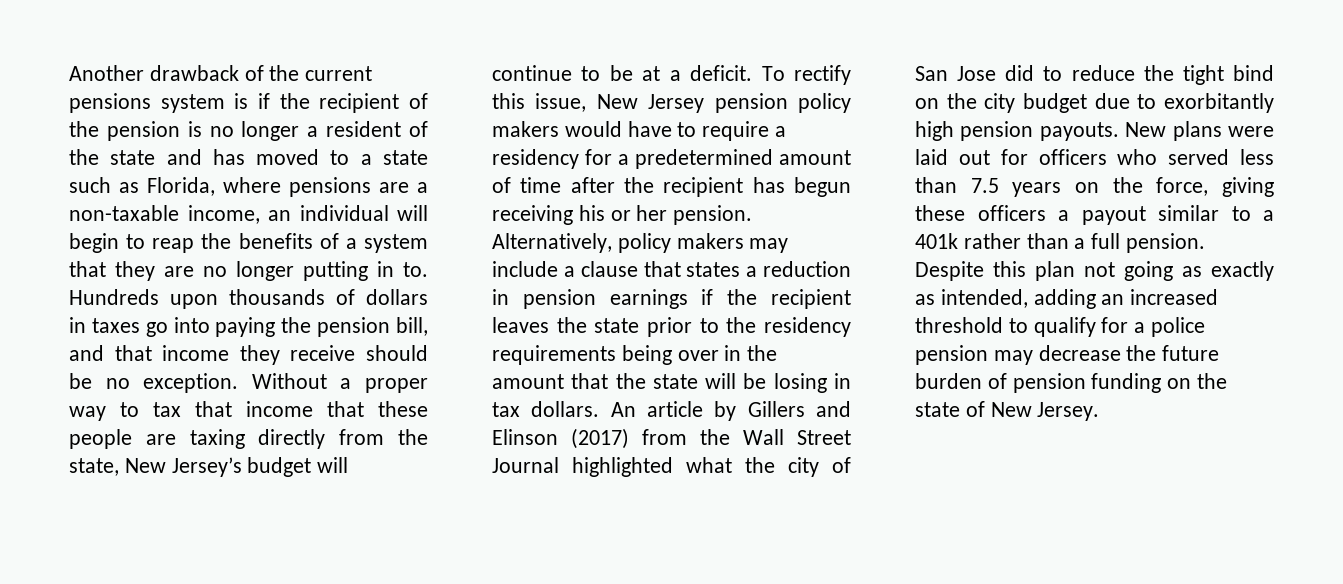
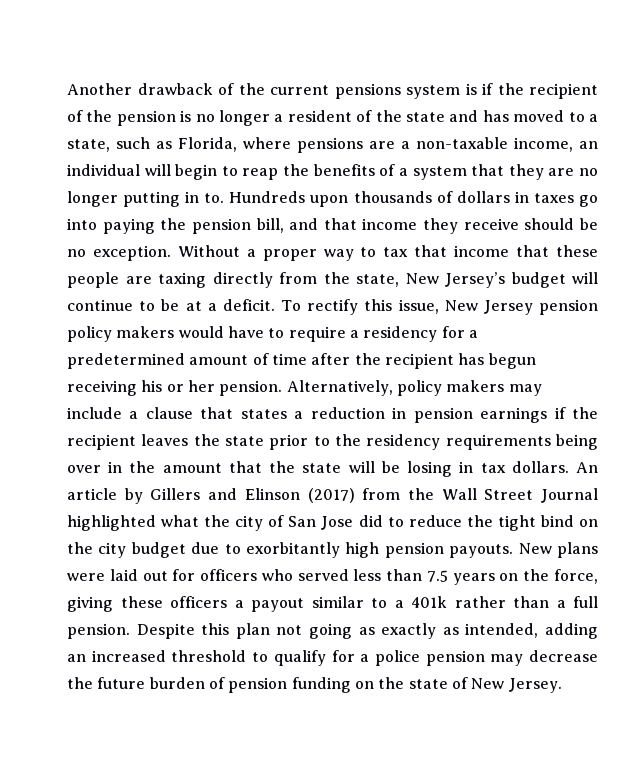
[383,150,428,165] state -> [67,139,110,152] state,

